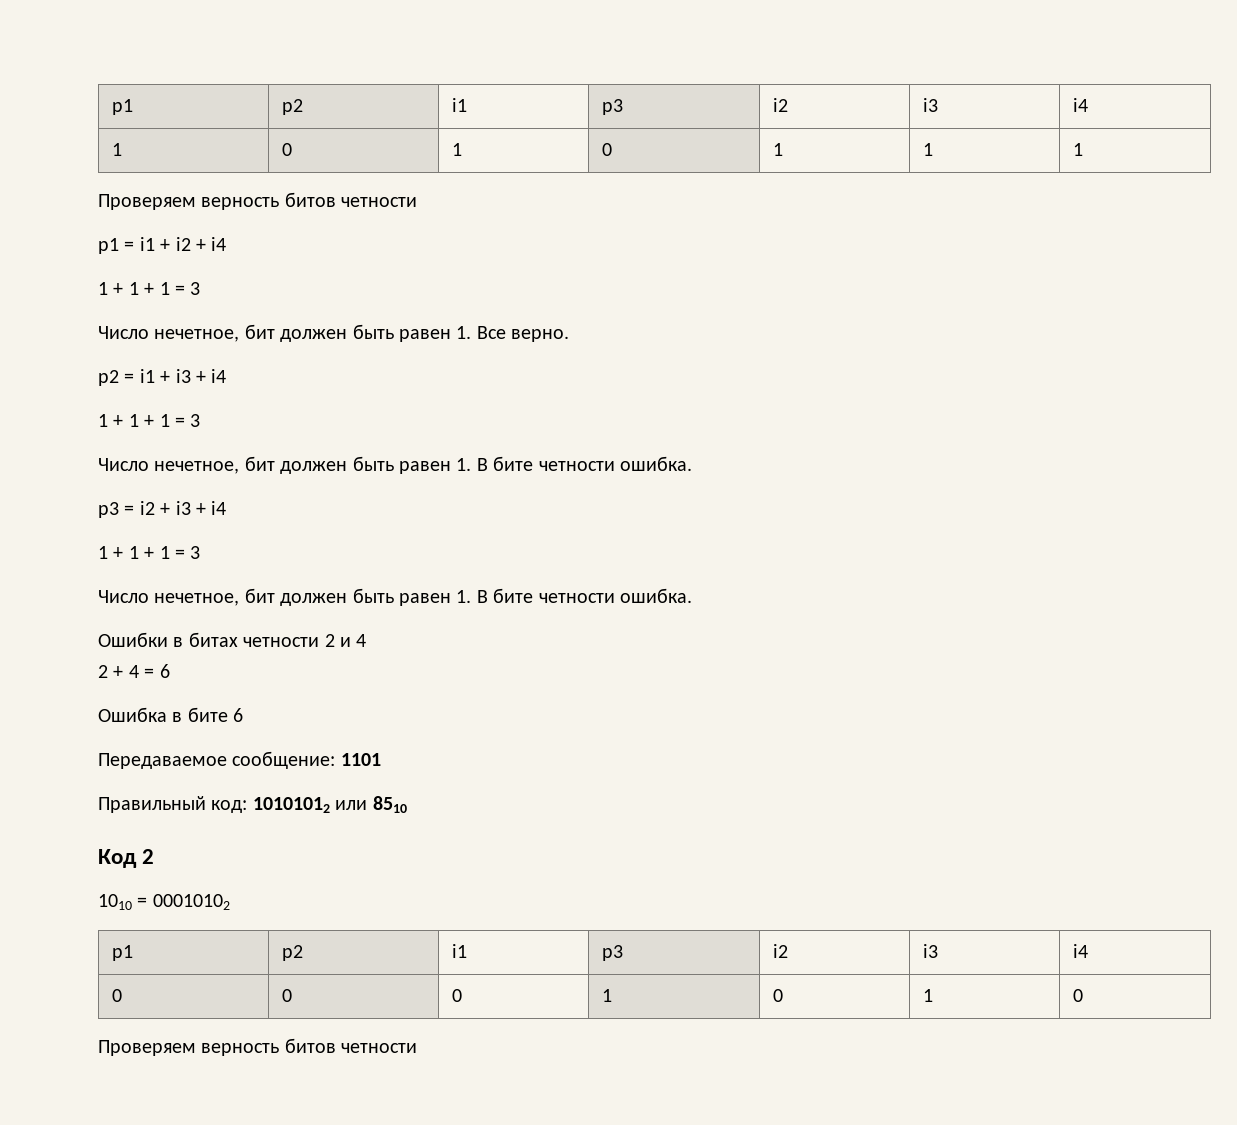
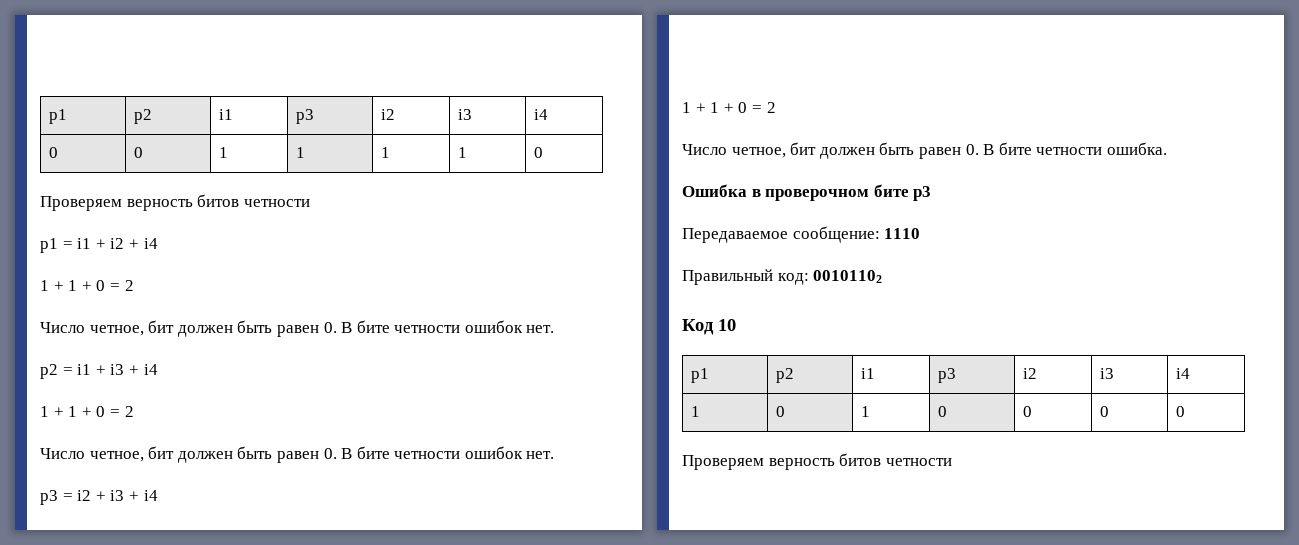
[112,99,134,115] [282,99,304,115] [452,98,468,112] [602,99,624,115] [773,98,789,112] [923,98,939,112] [1073,98,1089,112] [112,143,123,156] [282,143,293,156] [452,143,463,156] [602,143,613,156] [773,143,784,156] [923,143,934,156] [1073,143,1084,156] [98,192,418,210] [98,237,227,254] [98,282,201,295] [98,324,570,342] [98,369,227,386] [98,414,201,427] [98,456,692,474] [98,501,227,518] [98,546,201,559] [98,588,692,606] [98,632,367,647] [98,664,170,678] [98,707,244,722] [98,751,381,769] [98,796,407,813] [98,849,155,868] [98,894,230,910] [112,945,134,961] [282,945,304,961] [452,944,468,958] [602,945,624,961] [773,944,789,958] [923,944,939,958] [1073,944,1089,958] [112,989,123,1002] [282,989,293,1002] [452,989,463,1002] [602,989,613,1002] [773,989,784,1002] [923,989,934,1002] [1073,989,1084,1002] p1 | p2 | i1 | p3 | i2 | i3 | i4 // 1 | 0 | 1 | 0 | 1 | 1 | 1 // Проверяем верность битов четности // p1 = i1 + i2 + i4 // 1 + 1 + 1 = 3 // Число нечетное, бит должен быть равен 1. Все верно. // p2 = i1 + i3 + i4 // 1 + 1 + 1 = 3 // Число нечетное, бит должен быть равен 1. В бите четности ошибка. // p3 = i2 + i3 + i4 // 1 + 1 + 1 = 3 // Число нечетное, бит должен быть равен 1. В бите четности ошибка. // Ошибки в битах четности 2 и 4 // 2 + 4 = 6 // Ошибка в бите 6 // Передаваемое сообщение: 1101 // Правильный код: 10101012 или 8510 // Код 2 // 1010 = 00010102 // p1 | p2 | i1 | p3 | i2 | i3 | i4 // 0 | 0 | 0 | 1 | 0 | 1 | 0 -> [49,109,68,124] [134,109,153,124] [219,109,234,120] [296,109,315,124] [381,109,396,120] [458,109,473,120] [534,109,549,120] [49,147,59,158] [134,147,144,158] [219,147,229,158] [296,147,306,158] [381,147,391,158] [458,147,468,158] [534,147,544,158] [40,194,310,211] [40,238,158,253] [40,280,134,291] [40,320,555,337] [40,364,158,379] [40,406,134,417] [40,446,555,463] [40,490,158,505] [682,102,776,113] [682,142,1167,159] [682,184,932,201] [682,226,921,243] [682,269,883,285] [682,319,736,335] [691,368,710,383] [776,368,795,383] [861,368,876,379] [938,368,957,383] [1023,368,1038,379] [1100,368,1115,379] [1176,368,1191,379] [691,406,701,417] [776,406,786,417] [861,406,871,417] [938,406,948,417] [1023,406,1033,417] [1100,406,1110,417] [1176,406,1186,417] p1 | p2 | i1 | p3 | i2 | i3 | i4 // 0 | 0 | 1 | 1 | 1 | 1 | 0 // Проверяем верность битов четности // p1 = i1 + i2 + i4 // 1 + 1 + 0 = 2 // Число четное, бит должен быть равен 0. В бите четности ошибок нет. // p2 = i1 + i3 + i4 // 1 + 1 + 0 = 2 // Число четное, бит должен быть равен 0. В бите четности ошибок нет. // p3 = i2 + i3 + i4 // 1 + 1 + 0 = 2 // Число четное, бит должен быть равен 0. В бите четности ошибка. // Ошибка в проверочном бите p3 // Передаваемое сообщение: 1110 // Правильный код: 00101102 // Код 10 // p1 | p2 | i1 | p3 | i2 | i3 | i4 // 1 | 0 | 1 | 0 | 0 | 0 | 0

